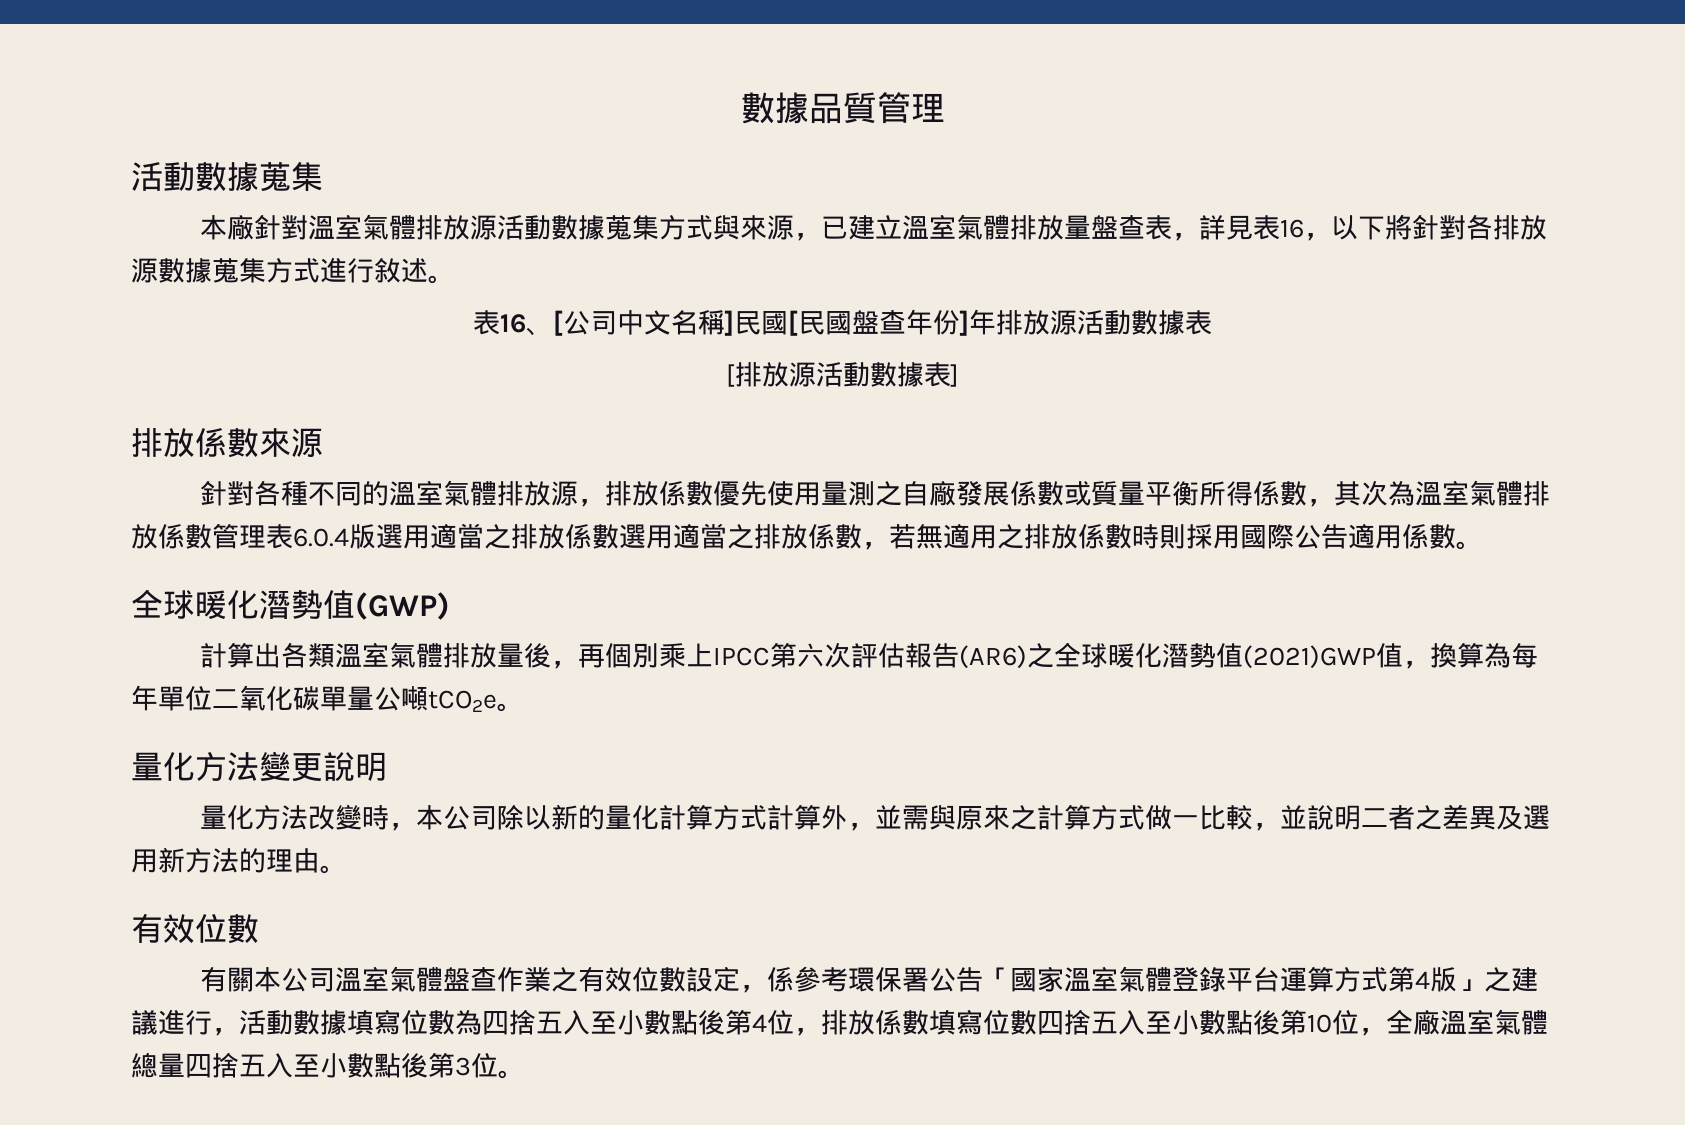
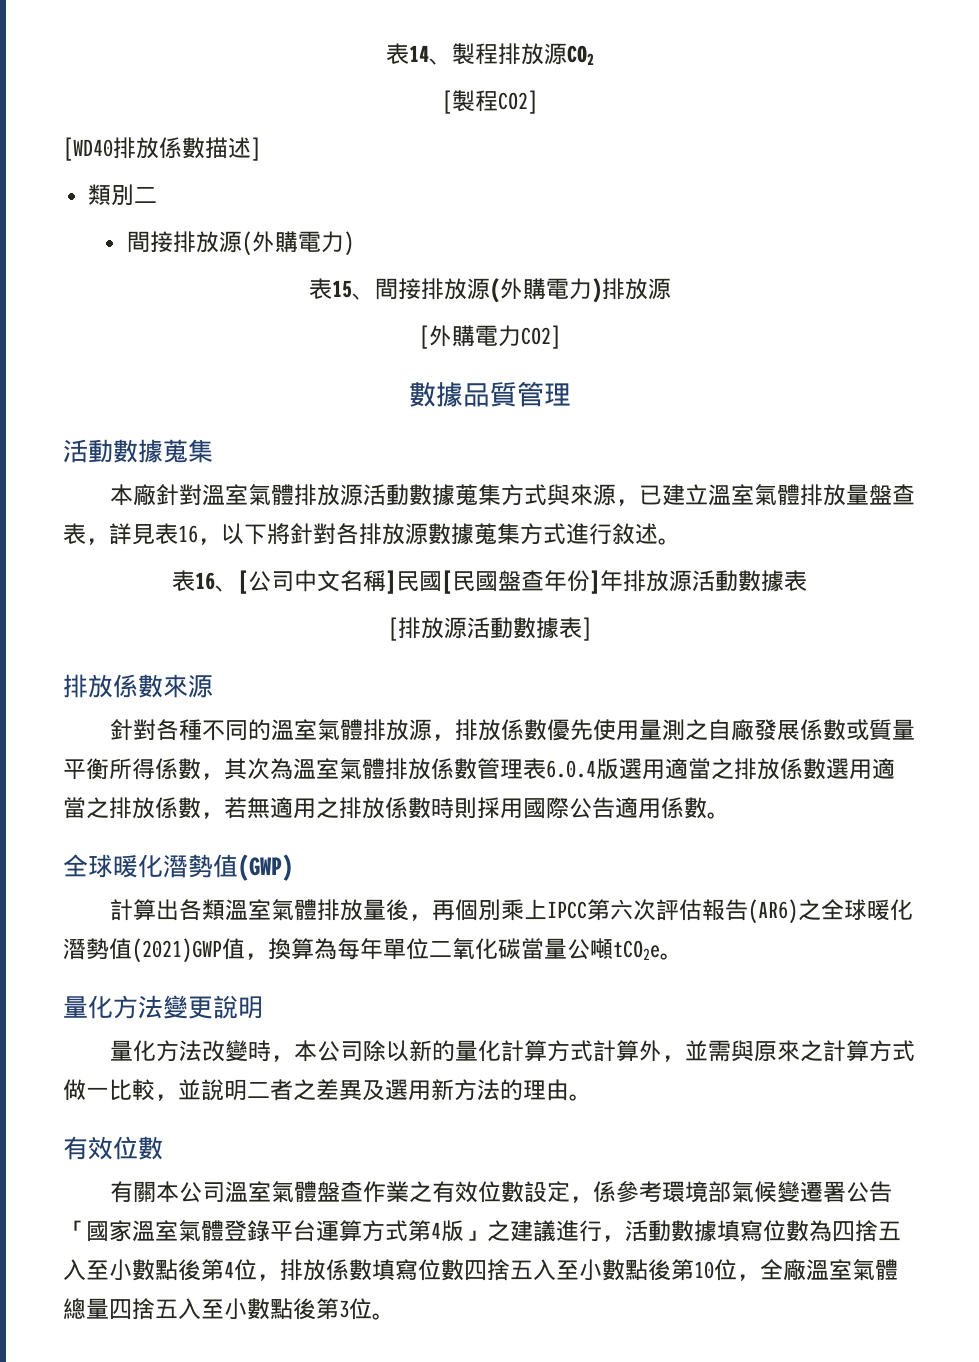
(740, 108) none -> [385,43,594,65] [441,90,538,114] [63,137,261,161] [88,184,158,206] [126,231,354,256] [308,278,671,303] [418,325,561,349] 表14、製程排放源CO2 // [製程CO2] // [WD40排放係數描述] // 類別二 // 間接排放源(外購電力) // 表15、間接排放源(外購電力)排放源 // [外購電力CO2] //
[320,686,347,711] 單 -> [521,938,544,960] 當
[874,967,902,992] 保 -> [684,1181,823,1203] 境部氣候變遷

